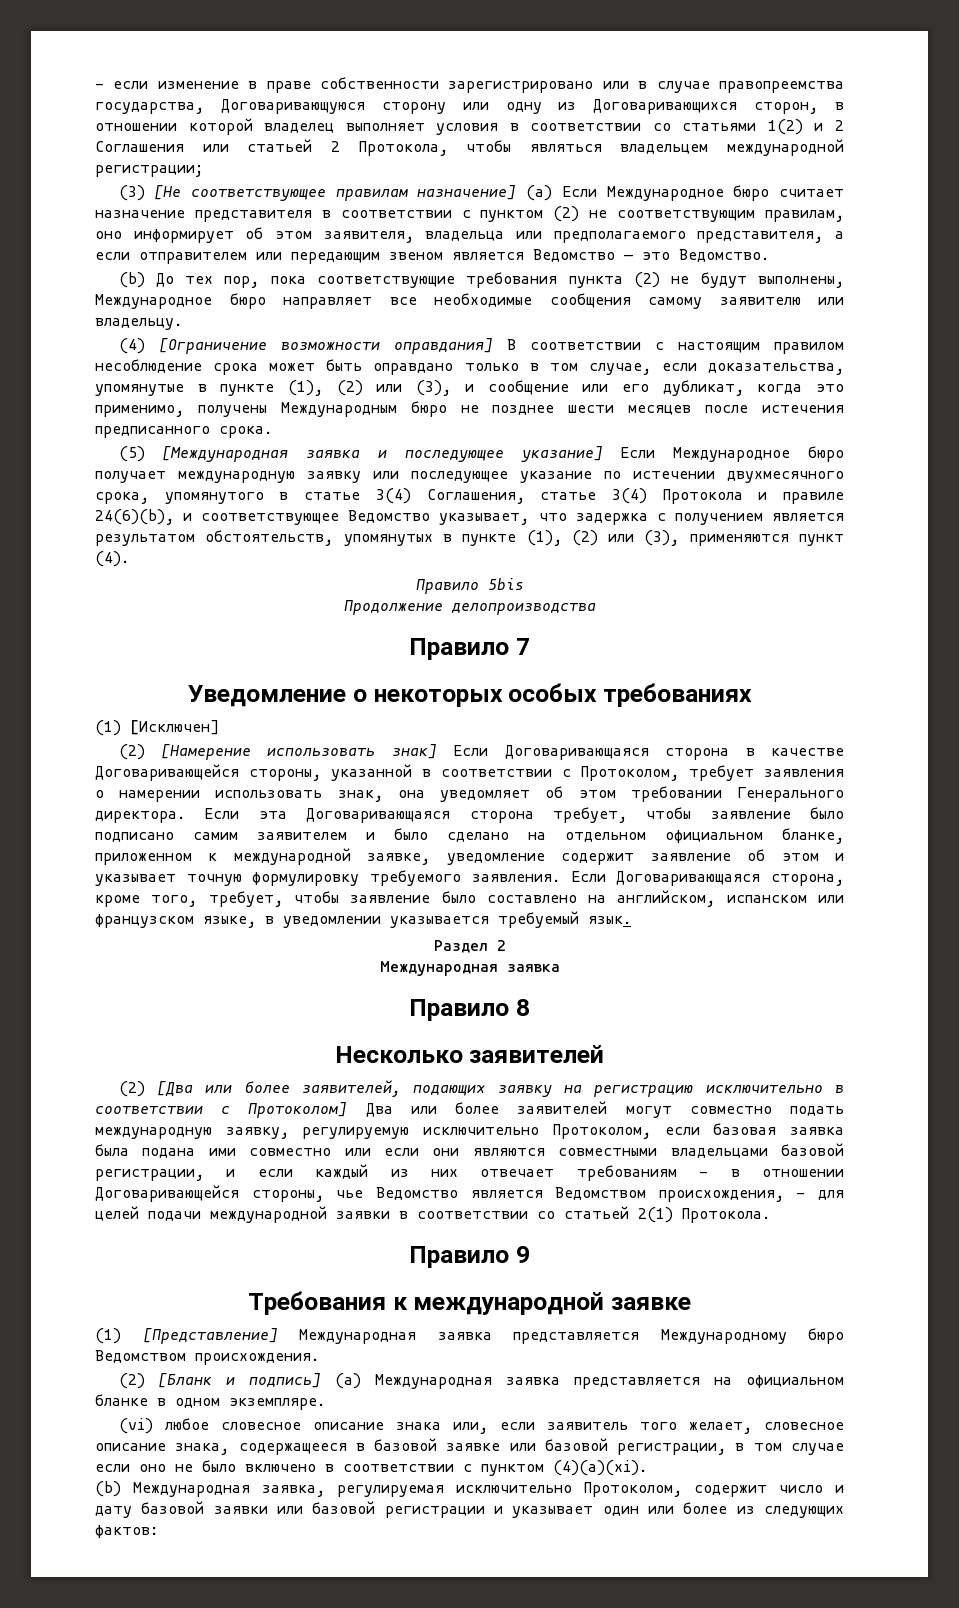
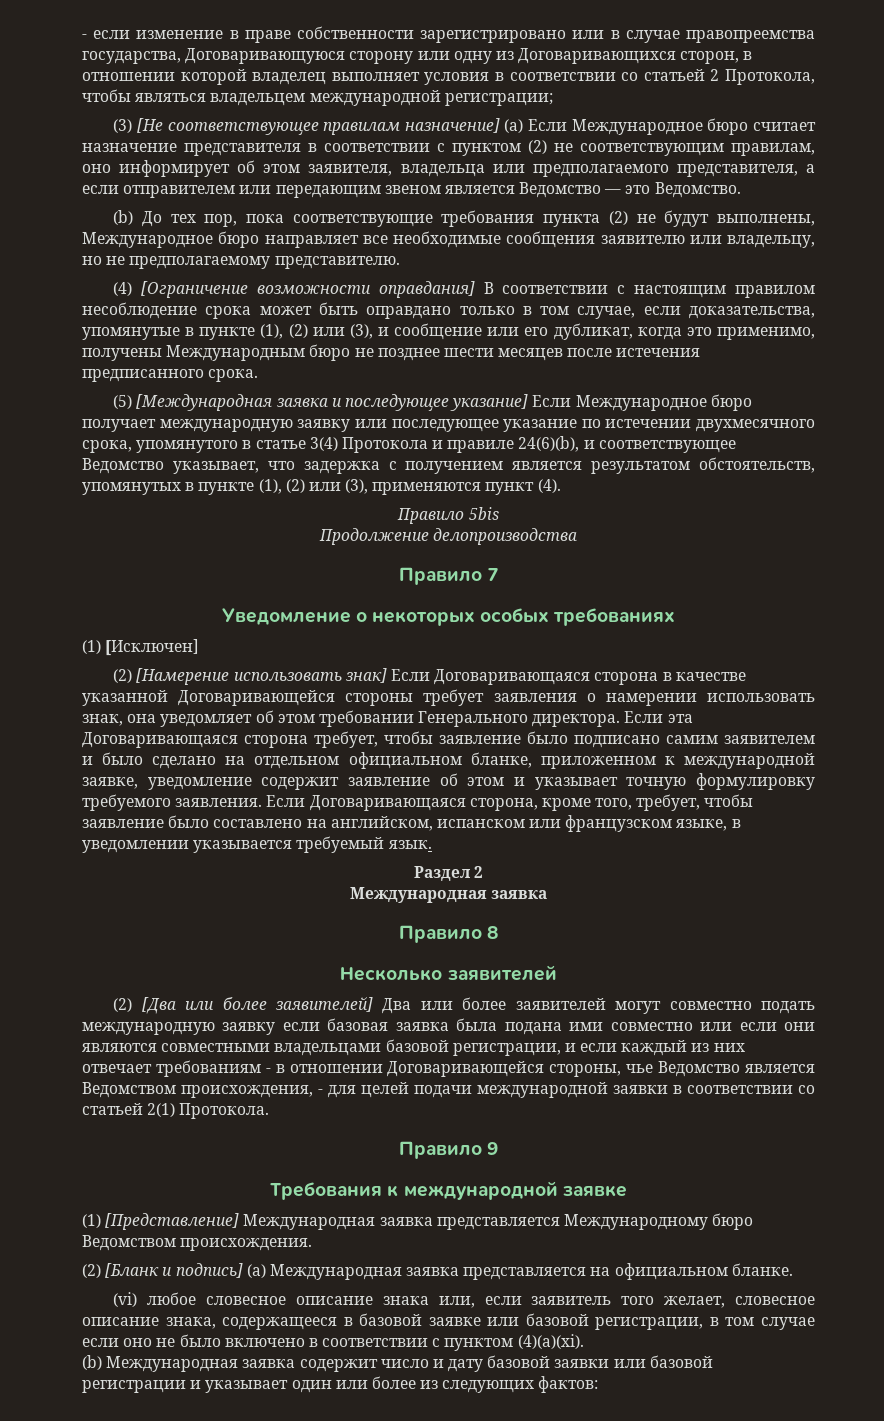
[682,119,844,135] [95,141,229,153] статьями 1(2) и 2 Соглашения или -> (639, 76) none
[648,297,702,309] самому -> (596, 239) none
[95,318,182,330] владельцу. -> [727,235,815,248] [82,256,400,269] владельцу, но не предполагаемому представителю.
[426,488,647,504] Соглашения, статье 3(4) -> (338, 444) none
[95,764,679,781] Договаривающейся стороны, указанной в соответствии с Протоколом, -> [82,690,414,706] указанной Договаривающейся стороны
[301,1080,844,1097] [95,1102,348,1118] заявителей, подающих заявку на регистрацию исключительно в соответствии с Протоколом] -> [275,997,373,1012] заявителей]
[225,1124,651,1139] заявку, регулируемую исключительно Протоколом, -> [222,1022,276,1035] заявку
[95,1394,325,1410] бланке в одном экземпляре. -> [731,1263,793,1276] бланке.
[262,1482,682,1497] заявка, регулируемая исключительно Протоколом, -> [242,1359,296,1368] заявка

